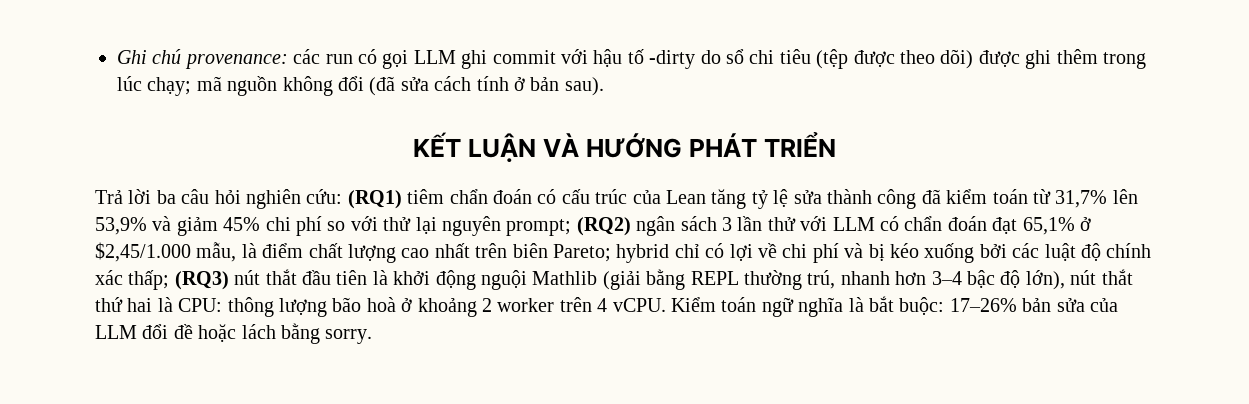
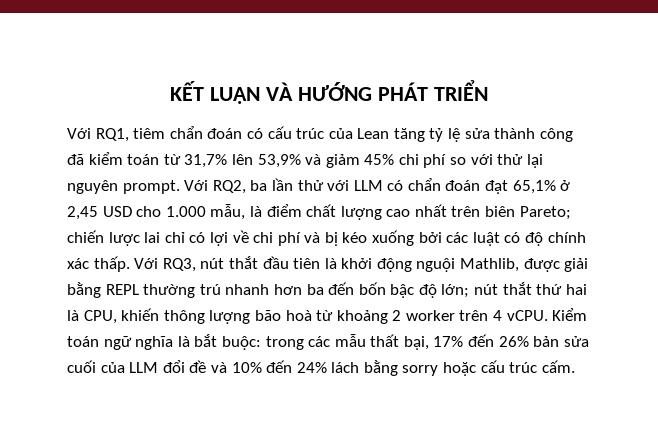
[117,49,1146,69] [117,76,604,96] Ghi chú provenance: các run có gọi LLM ghi commit với hậu tố -dirty do sổ chi tiêu (tệp được theo dõi) được ghi thêm trong lúc chạy; mã nguồn không đổi (đã sửa cách tính ở bản sau). // -> (170, 91) none
[95,189,402,209] Trả lời ba câu hỏi nghiên cứu: (RQ1) -> [67,128,129,142] Với RQ1,
[506,216,732,236] prompt; (RQ2) ngân sách 3 -> [122,180,268,194] prompt. Với RQ2, ba
[95,242,191,262] $2,45/1.000 -> [67,206,206,220] 2,45 USD cho 1.000
[616,244,670,263] hybrid -> [67,230,161,246] chiến lược lai
(1076, 252) none -> [504,232,521,243] có
[128,270,229,290] thấp; (RQ3) -> [93,256,196,272] thấp. Với RQ3,
[532,271,641,290] Mathlib (giải -> [460,258,589,272] Mathlib, được giải
[807,270,836,289] trú, -> [199,284,221,295] trú
[931,271,962,285] 3–4 -> [306,282,386,295] ba đến bốn
[1025,270,1065,290] lớn), -> [441,284,470,298] lớn;
[178,298,223,312] CPU: -> [83,308,160,324] CPU, khiến
[401,298,413,312] ở -> [316,310,334,321] từ
[949,298,1017,312] 17–26% -> [265,334,529,350] trong các mẫu thất bại, 17% đến 26%
(1085, 305) none -> [67,360,96,373] cuối
[198,323,373,344] hoặc lách bằng sorry. -> [210,360,575,376] và 10% đến 24% lách bằng sorry hoặc cấu trúc cấm.

